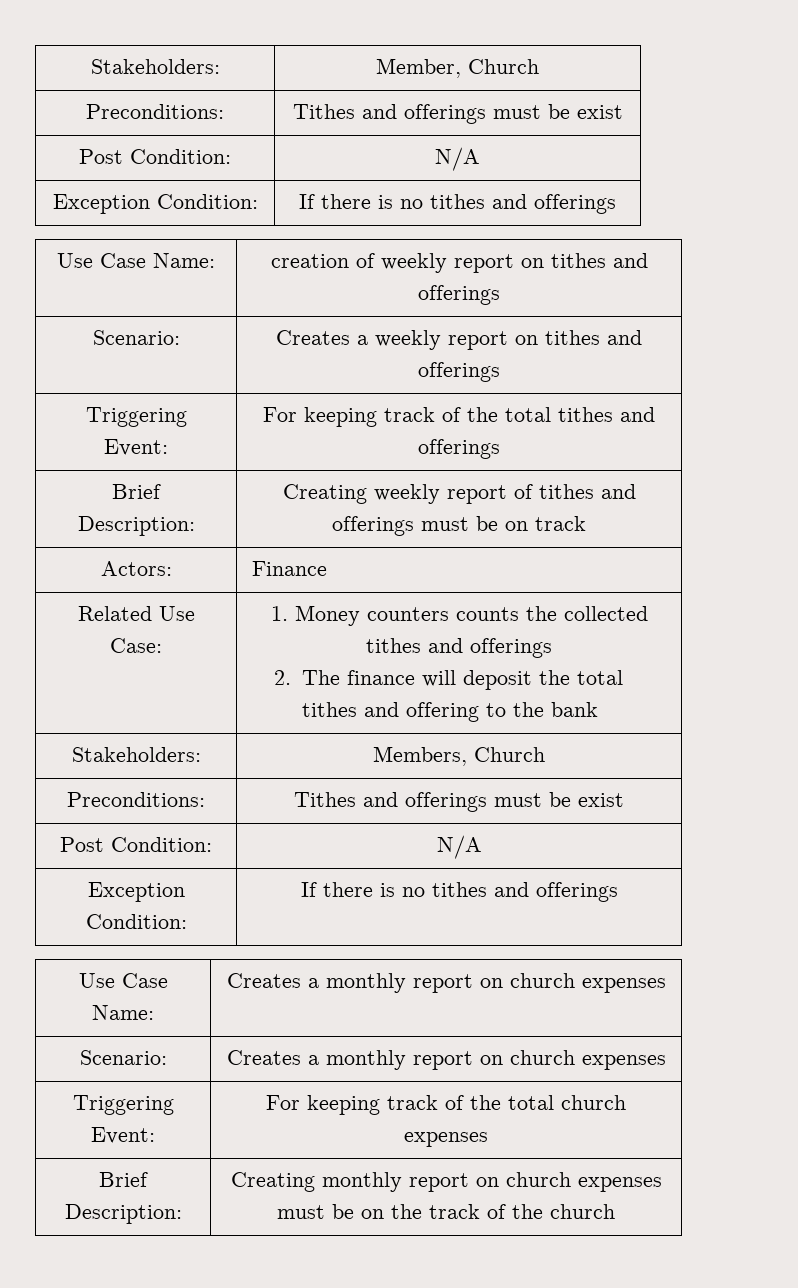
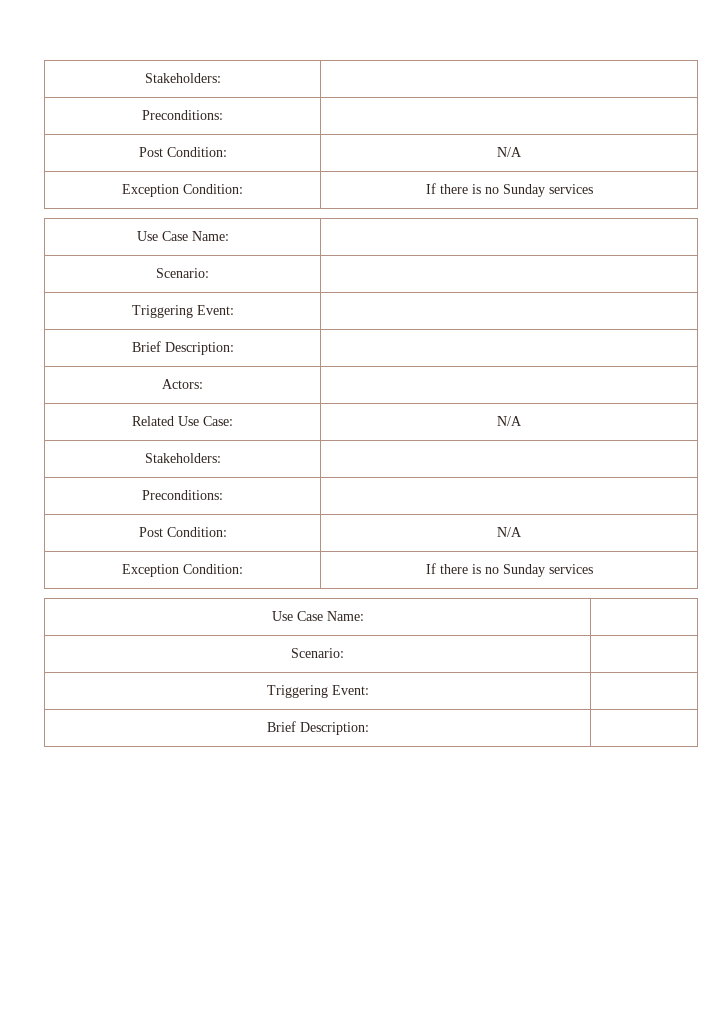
[90,59,220,74] [376,58,539,78] [86,104,224,119] [292,104,623,124] [79,149,231,164] [435,147,480,171] [52,194,258,214] [299,194,616,214] [57,253,215,268] [270,253,648,273] [418,285,500,305] [92,330,180,345] [276,330,642,350] [418,362,500,382] [85,407,187,427] [104,439,168,456] [263,407,655,427] [418,439,500,459] [112,484,161,499] [77,516,195,536] [282,484,636,504] [332,516,586,536] Stakeholders: | Member, Church // Preconditions: | Tithes and offerings must be exist // Post Condition: | N/A // Exception Condition: | If there is no tithes and offerings // Use Case Name: | creation of weekly report on tithes and offerings // Scenario: | Creates a weekly report on tithes and offerings // Triggering Event: | For keeping track of the total tithes and offerings // Brief Description: | Creating weekly report of tithes and offerings must be on track -> [144,73,221,83] [142,110,223,120] [138,147,227,157] [496,147,522,157] [122,184,243,197] [425,183,593,197] [136,231,229,241] [156,268,209,278] [131,305,234,318] [131,341,234,355] Stakeholders: | // Preconditions: | // Post Condition: | N/A // Exception Condition: | If there is no Sunday services // Use Case Name: | // Scenario: | // Triggering Event: | // Brief Description: |
[252,561,328,576] Finance -> (203, 384) none
[270,605,648,626] [366,638,552,658] [273,670,623,690] [301,702,598,722] [71,747,201,762] [373,746,545,766] [67,792,205,807] [294,792,624,812] [60,837,212,852] [436,835,482,859] [87,882,185,902] [85,914,187,929] [300,882,618,902] [78,973,168,988] [92,1005,154,1020] [226,973,666,993] [79,1050,167,1065] [226,1050,666,1070] [72,1095,174,1115] [91,1127,155,1144] [266,1095,626,1115] [404,1132,488,1147] [99,1172,148,1187] [64,1204,182,1224] [230,1172,662,1192] [277,1204,615,1219] 1. Money counters counts the collected tithes and offerings // 2. The finance will deposit the total tithes and offering to the bank // Stakeholders: | Members, Church // Preconditions: | Tithes and offerings must be exist // Post Condition: | N/A // Exception Condition: | If there is no tithes and offerings // Use Case Name: | Creates a monthly report on church expenses // Scenario: | Creates a monthly report on church expenses // Triggering Event: | For keeping track of the total church expenses // Brief Description: | Creating monthly report on church expenses must be on the track of the church -> [496,416,522,426] [144,453,221,463] [142,490,223,500] [138,527,227,537] [496,527,522,537] [122,564,243,577] [425,563,593,577] [271,611,364,621] [291,648,344,658] [266,685,369,698] [266,721,369,735] N/A // Stakeholders: | // Preconditions: | // Post Condition: | N/A // Exception Condition: | If there is no Sunday services // Use Case Name: | // Scenario: | // Triggering Event: | // Brief Description: |

